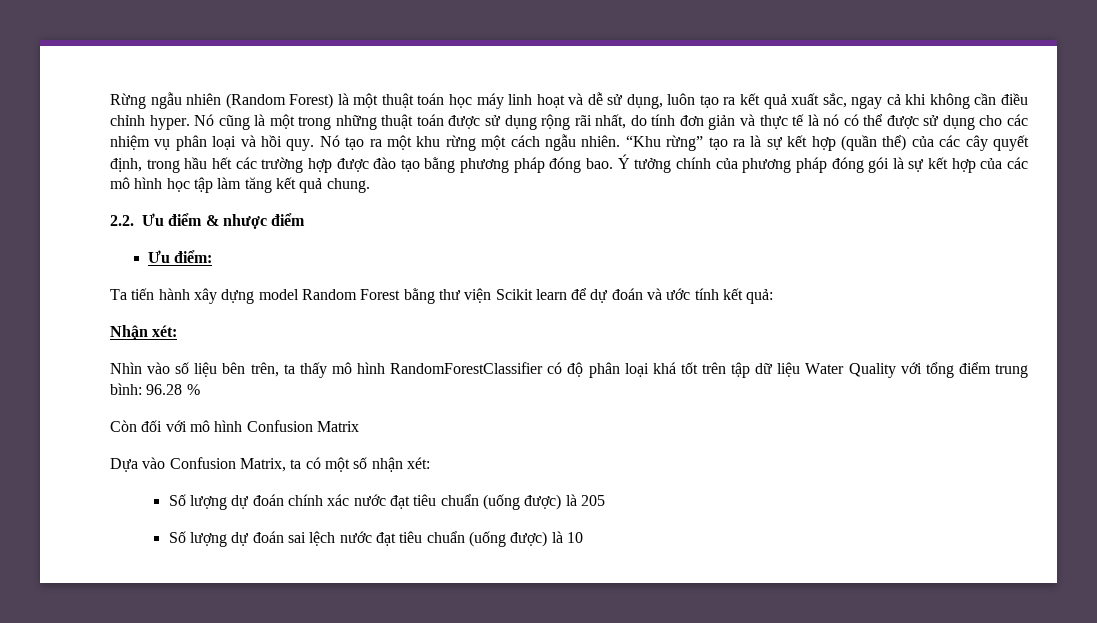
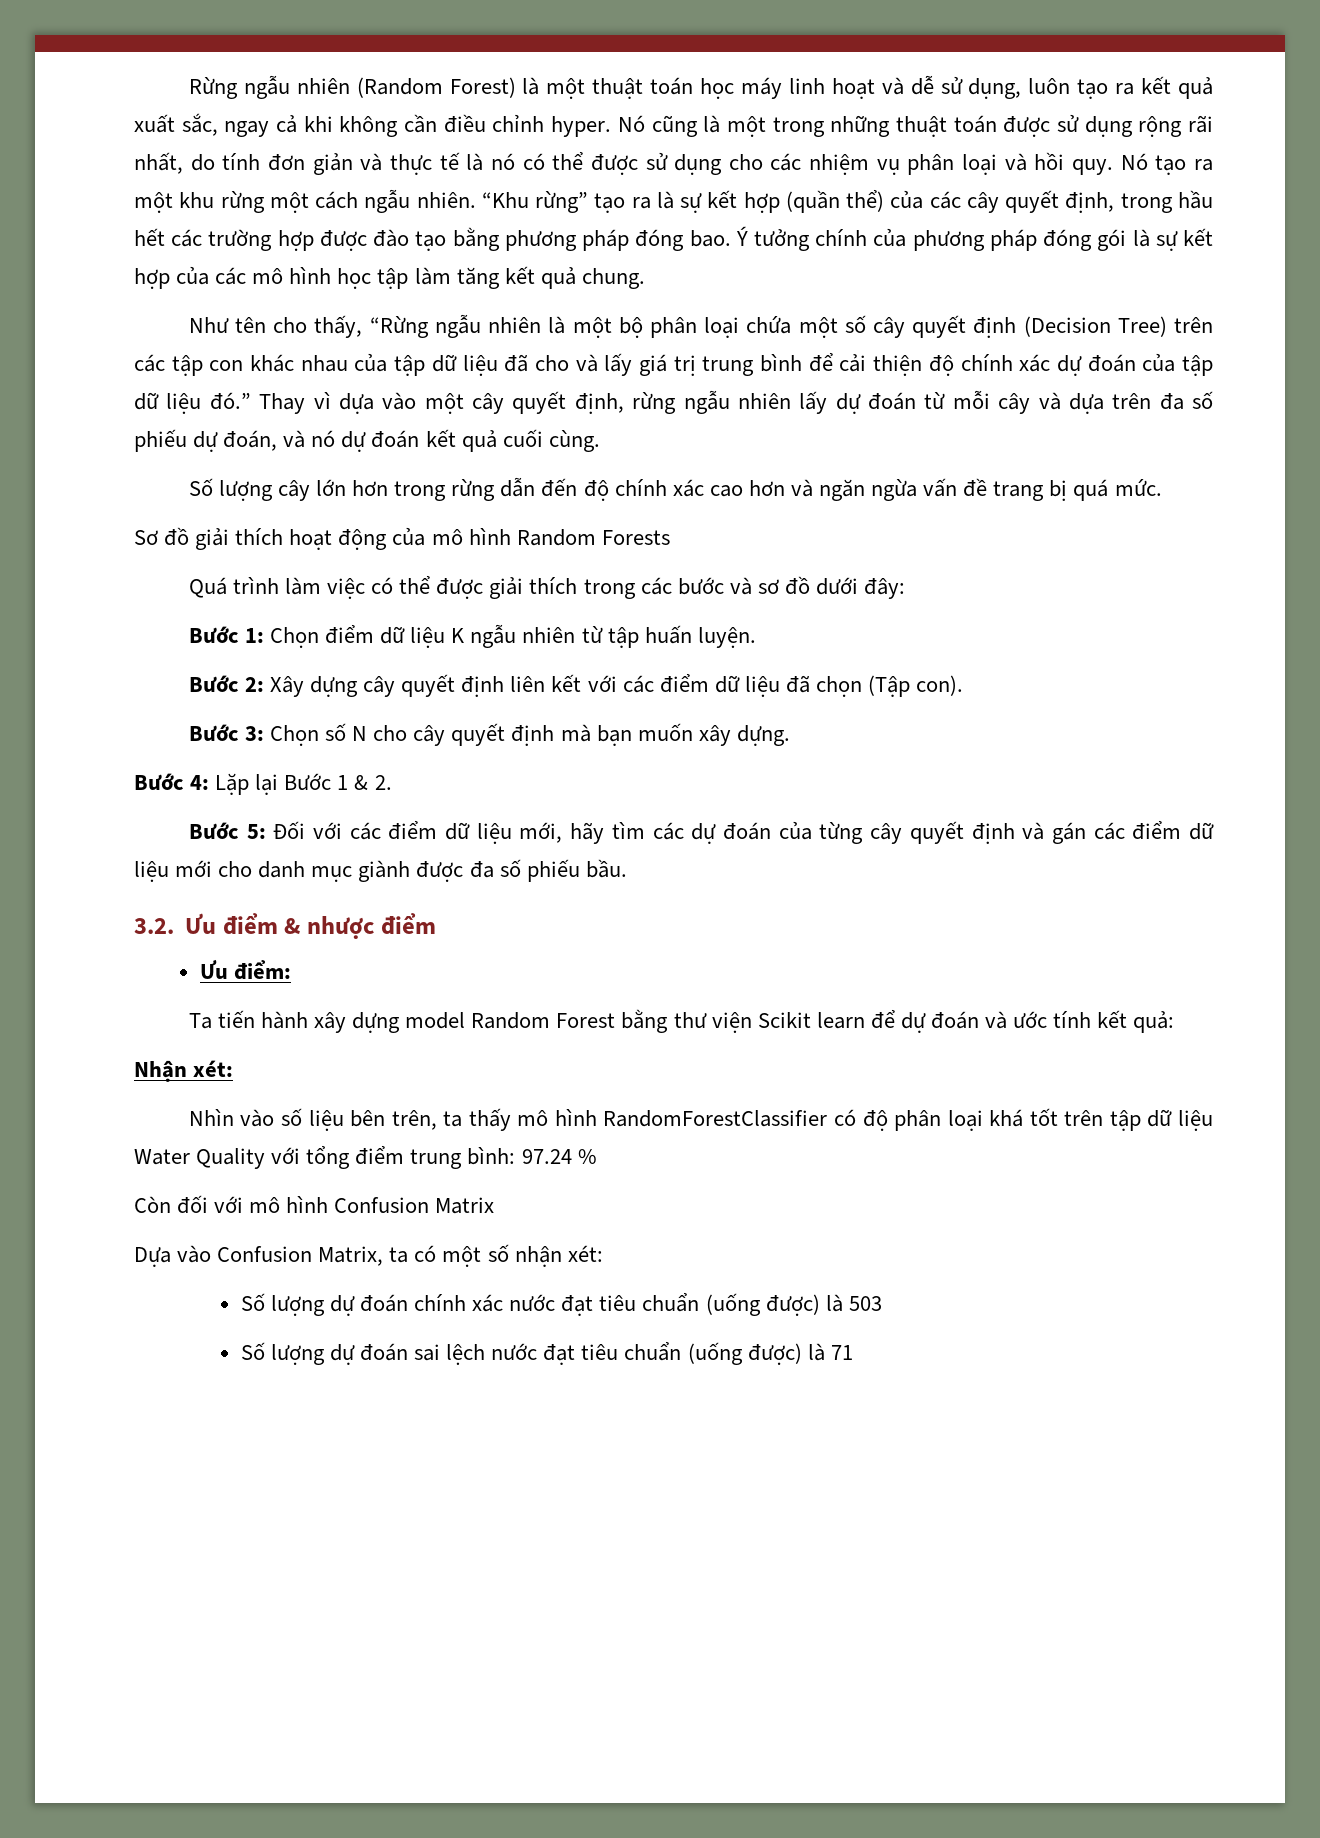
[110,215,134,226] 2.2. -> [188,314,1213,338] [134,352,1214,376] [134,390,1213,414] [134,429,600,452] [188,477,1162,501] [134,527,670,550] [188,575,906,599] [188,624,756,648] [188,673,964,697] [188,723,790,746] [134,773,392,795] [188,820,1214,844] [134,859,627,882] [134,918,174,934] Như tên cho thấy, “Rừng ngẫu nhiên là một bộ phân loại chứa một số cây quyết định (Decision Tree) trên các tập con khác nhau của tập dữ liệu đã cho và lấy giá trị trung bình để cải thiện độ chính xác dự đoán của tập dữ liệu đó.” Thay vì dựa vào một cây quyết định, rừng ngẫu nhiên lấy dự đoán từ mỗi cây và dựa trên đa số phiếu dự đoán, và nó dự đoán kết quả cuối cùng. // Số lượng cây lớn hơn trong rừng dẫn đến độ chính xác cao hơn và ngăn ngừa vấn đề trang bị quá mức. // Sơ đồ giải thích hoạt động của mô hình Random Forests // Quá trình làm việc có thể được giải thích trong các bước và sơ đồ dưới đây: // Bước 1: Chọn điểm dữ liệu K ngẫu nhiên từ tập huấn luyện. // Bước 2: Xây dựng cây quyết định liên kết với các điểm dữ liệu đã chọn (Tập con). // Bước 3: Chọn số N cho cây quyết định mà bạn muốn xây dựng. // Bước 4: Lặp lại Bước 1 & 2. // Bước 5: Đối với các điểm dữ liệu mới, hãy tìm các dự đoán của từng cây quyết định và gán các điểm dữ liệu mới cho danh mục giành được đa số phiếu bầu. // 3.2.
[146,384,183,395] 96.28 -> [521,1149,572,1164] 97.24
[580,495,605,506] 205 -> [848,1296,882,1311] 503
[566,532,583,543] 10 -> [830,1345,853,1360] 71

